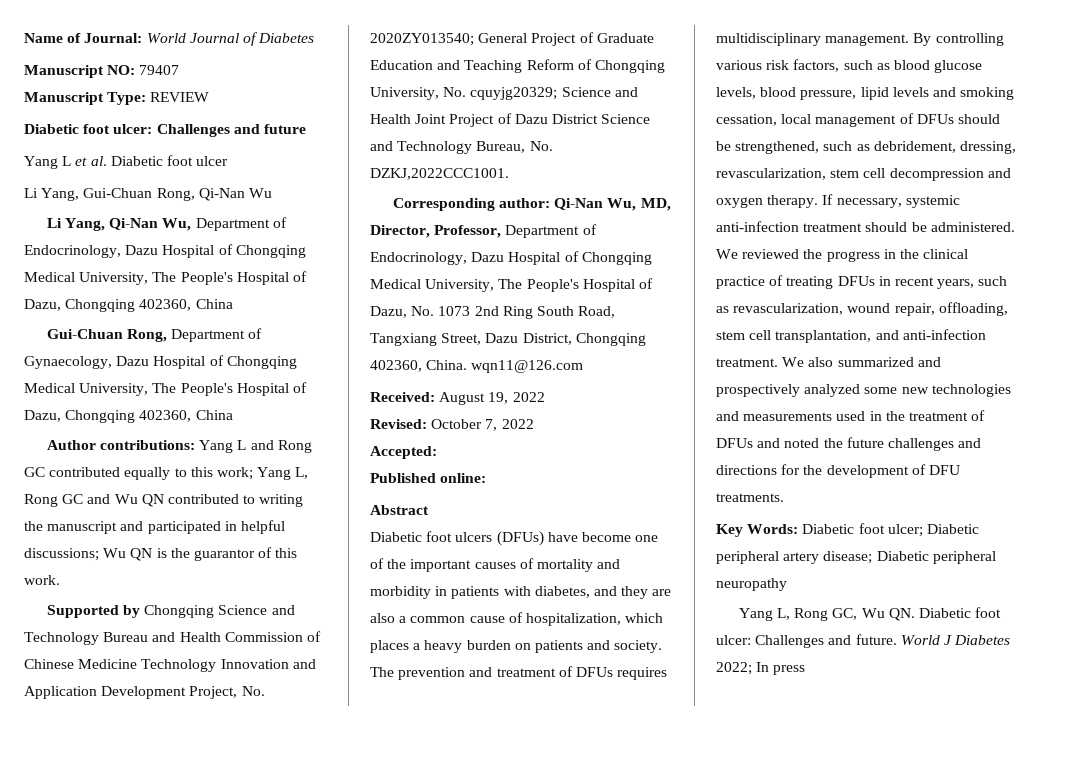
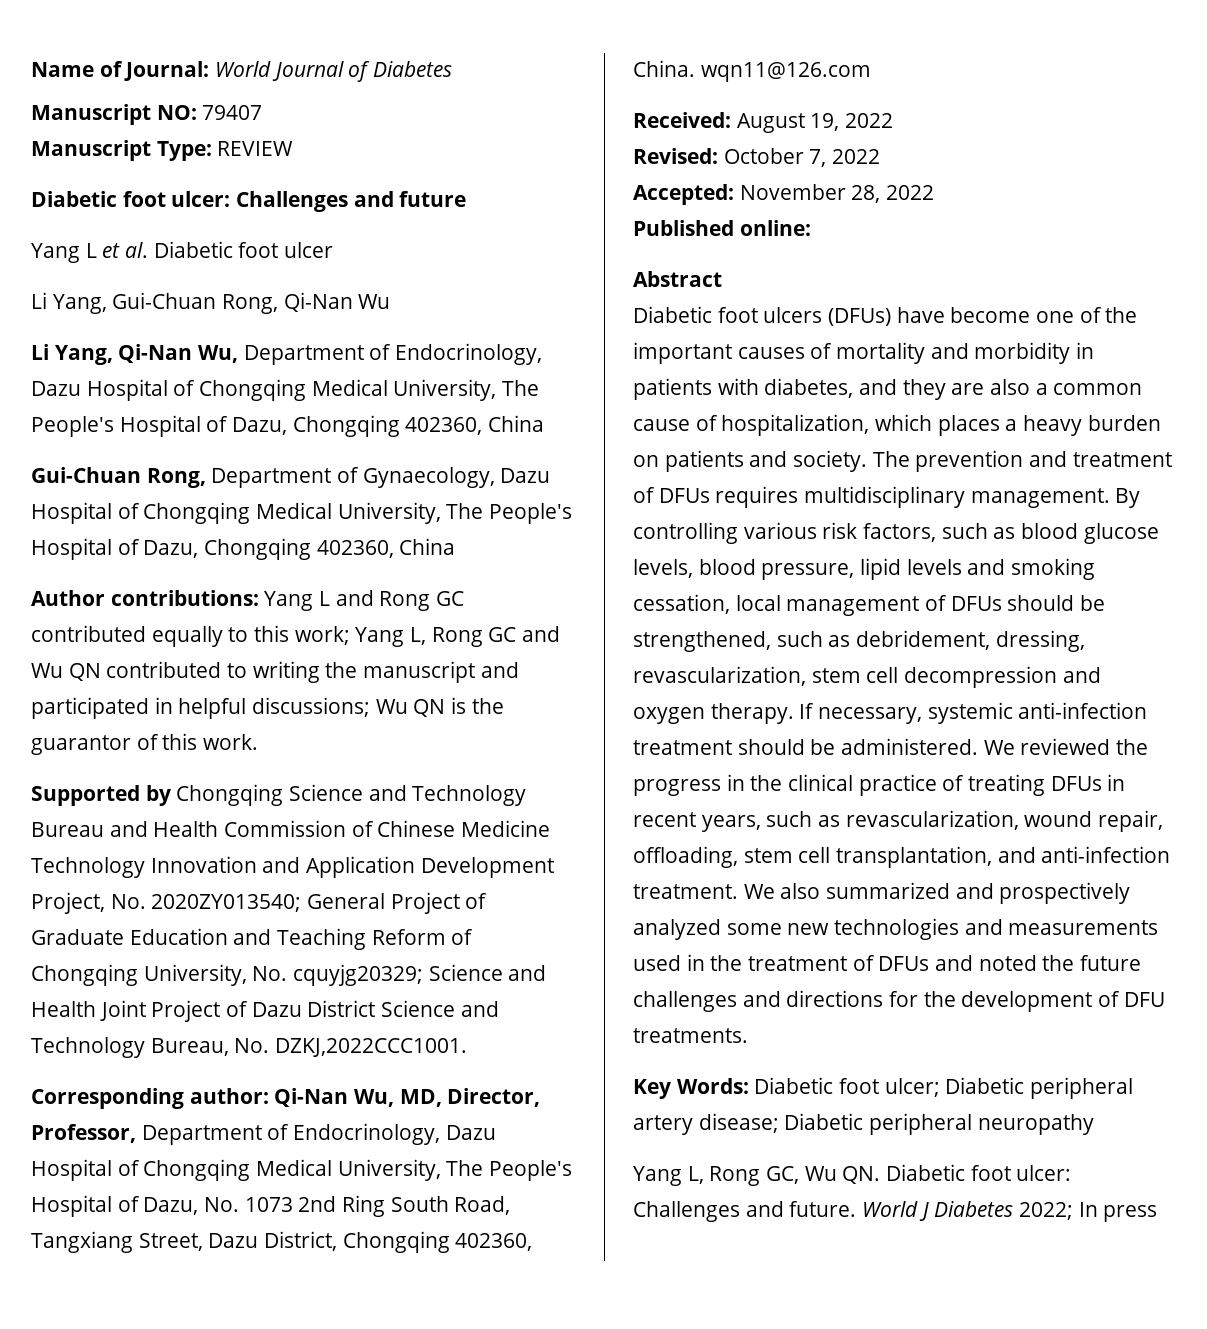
(437, 452) none -> [739,184,935,203] November 28, 2022

